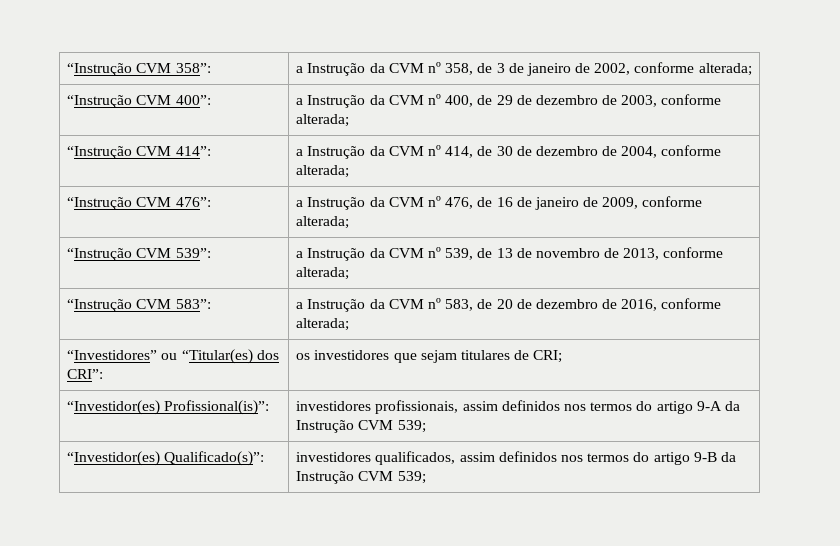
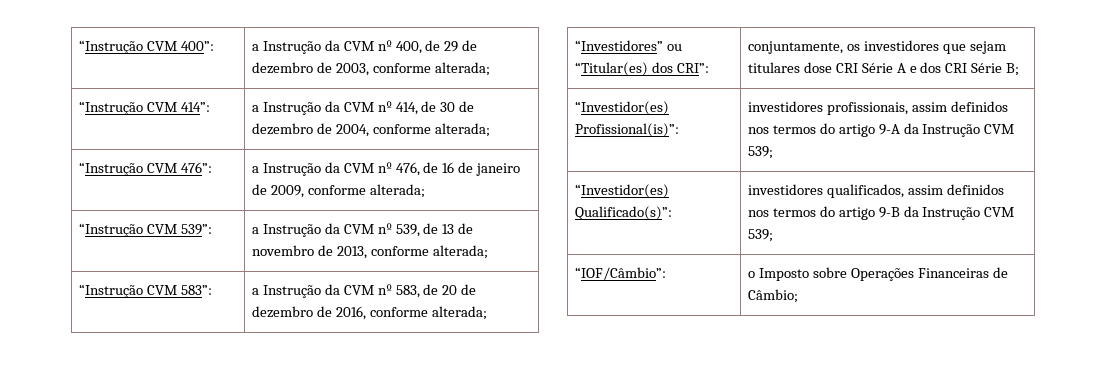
[67,63,211,76] [296,62,752,76] [67,95,172,108] “Instrução CVM 358”: | a Instrução da CVM nº 358, de 3 de janeiro de 2002, conforme alterada; // “Instrução CVM -> [78,40,177,54] “Instrução CVM
(104, 374) none -> [747,41,843,54] conjuntamente,
[514,350,563,363] de CRI; -> [803,62,1020,76] dose CRI Série A e dos CRI Série B;
(426, 477) none -> [574,267,666,280] [747,267,1008,281] [747,289,798,303] // “IOF/Câmbio”: | o Imposto sobre Operações Financeiras de Câmbio;

